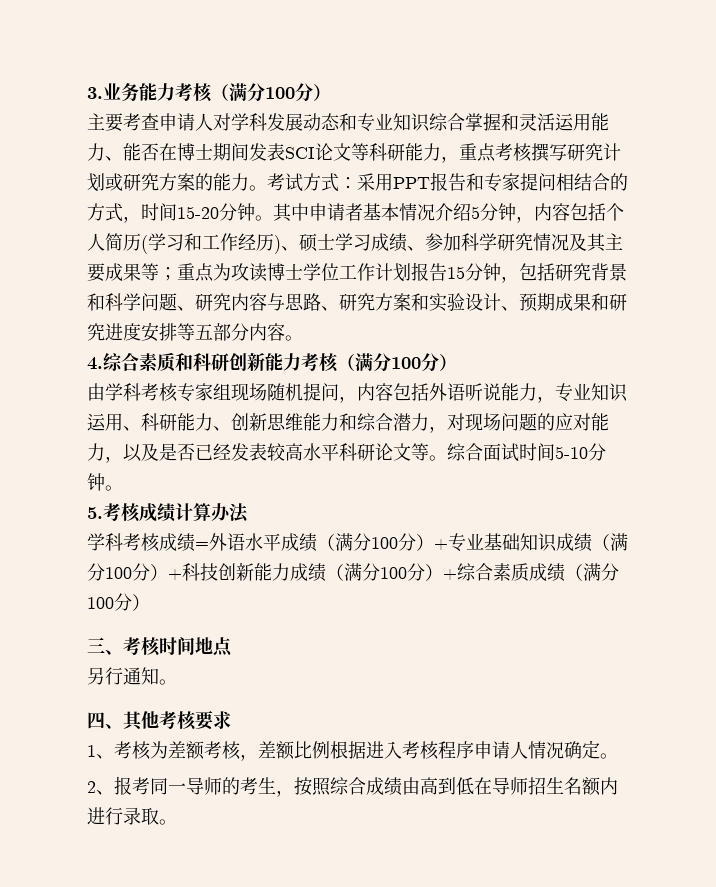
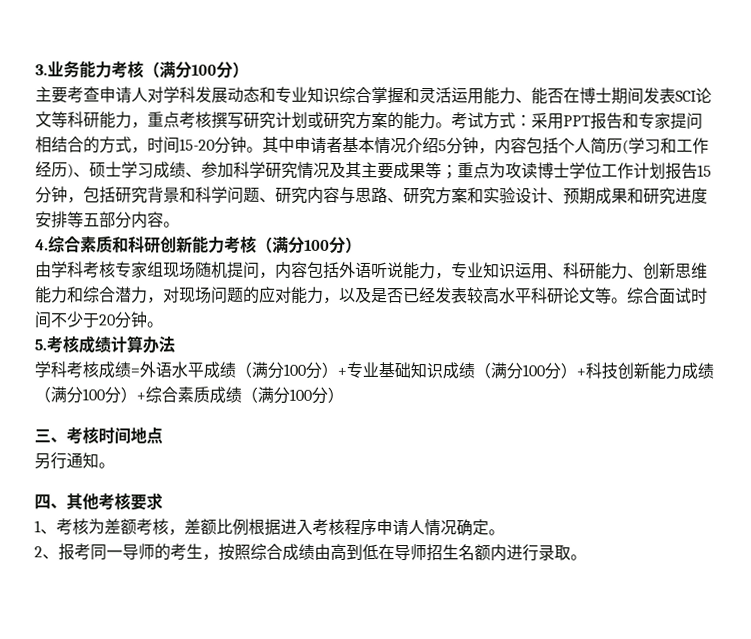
[555,446,588,459] 5-10 -> [50,311,116,328] 不少于20

